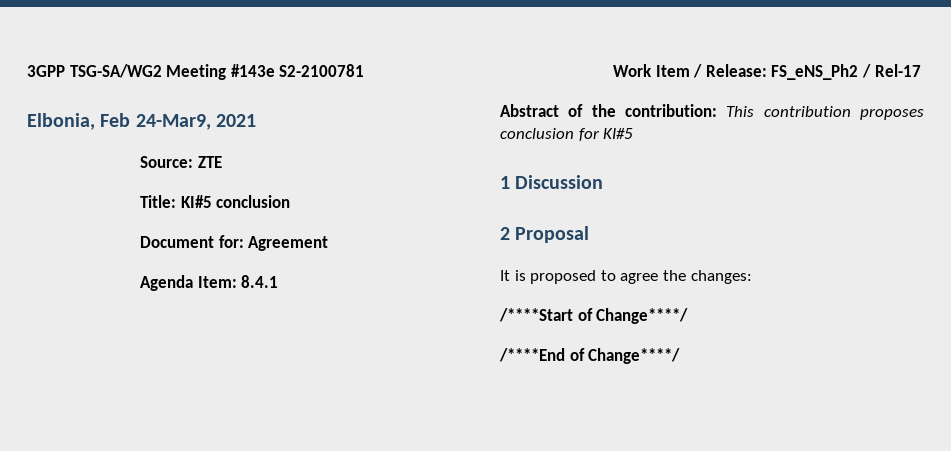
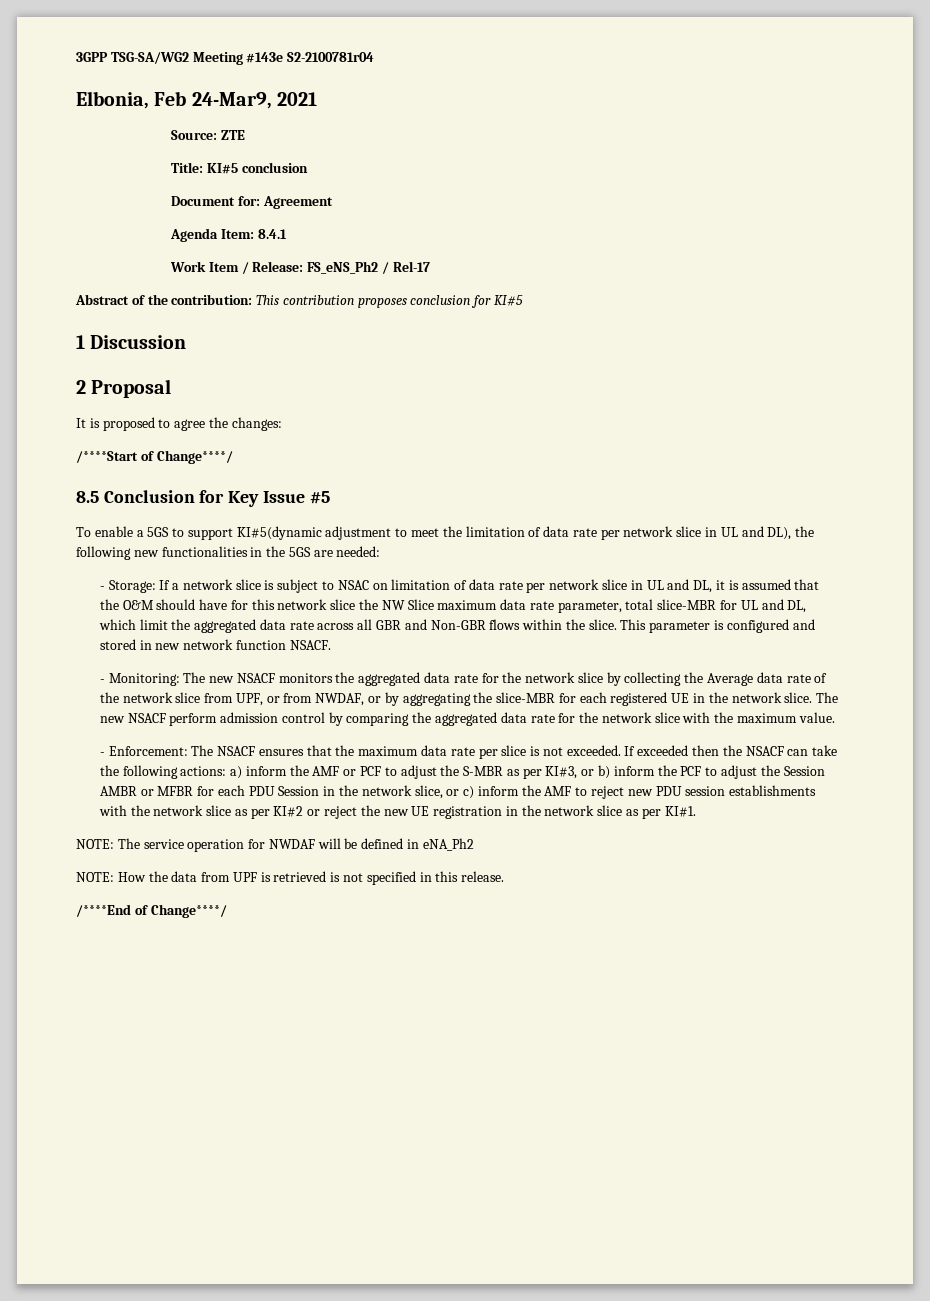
[279,64,365,77] S2-2100781 -> [287,52,375,62] S2-2100781r04
(689, 316) none -> [76,490,330,507] [76,526,815,540] [76,546,381,560] [99,579,820,593] [99,599,807,613] [98,619,815,633] [99,639,331,650] [99,672,828,686] [99,692,839,706] [99,712,835,726] [99,745,838,759] [99,765,825,779] [99,785,817,799] [98,805,696,819] [76,838,474,852] [76,871,505,885] // 8.5 Conclusion for Key Issue #5 // To enable a 5GS to support KI#5(dynamic adjustment to meet the limitation of data rate per network slice in UL and DL), the following new functionalities in the 5GS are needed: // - Storage: If a network slice is subject to NSAC on limitation of data rate per network slice in UL and DL, it is assumed that the O&M should have for this network slice the NW Slice maximum data rate parameter, total slice-MBR for UL and DL, which limit the aggregated data rate across all GBR and Non-GBR flows within the slice. This parameter is configured and stored in new network function NSACF. // - Monitoring: The new NSACF monitors the aggregated data rate for the network slice by collecting the Average data rate of the network slice from UPF, or from NWDAF, or by aggregating the slice-MBR for each registered UE in the network slice. The new NSACF perform admission control by comparing the aggregated data rate for the network slice with the maximum value. // - Enforcement: The NSACF ensures that the maximum data rate per slice is not exceeded. If exceeded then the NSACF can take the following actions: a) inform the AMF or PCF to adjust the S-MBR as per KI#3, or b) inform the PCF to adjust the Session AMBR or MFBR for each PDU Session in the network slice, or c) inform the AMF to reject new PDU session establishments with the network slice as per KI#2 or reject the new UE registration in the network slice as per KI#1. // NOTE: The service operation for NWDAF will be defined in eNA_Ph2 // NOTE: How the data from UPF is retrieved is not specified in this release.

